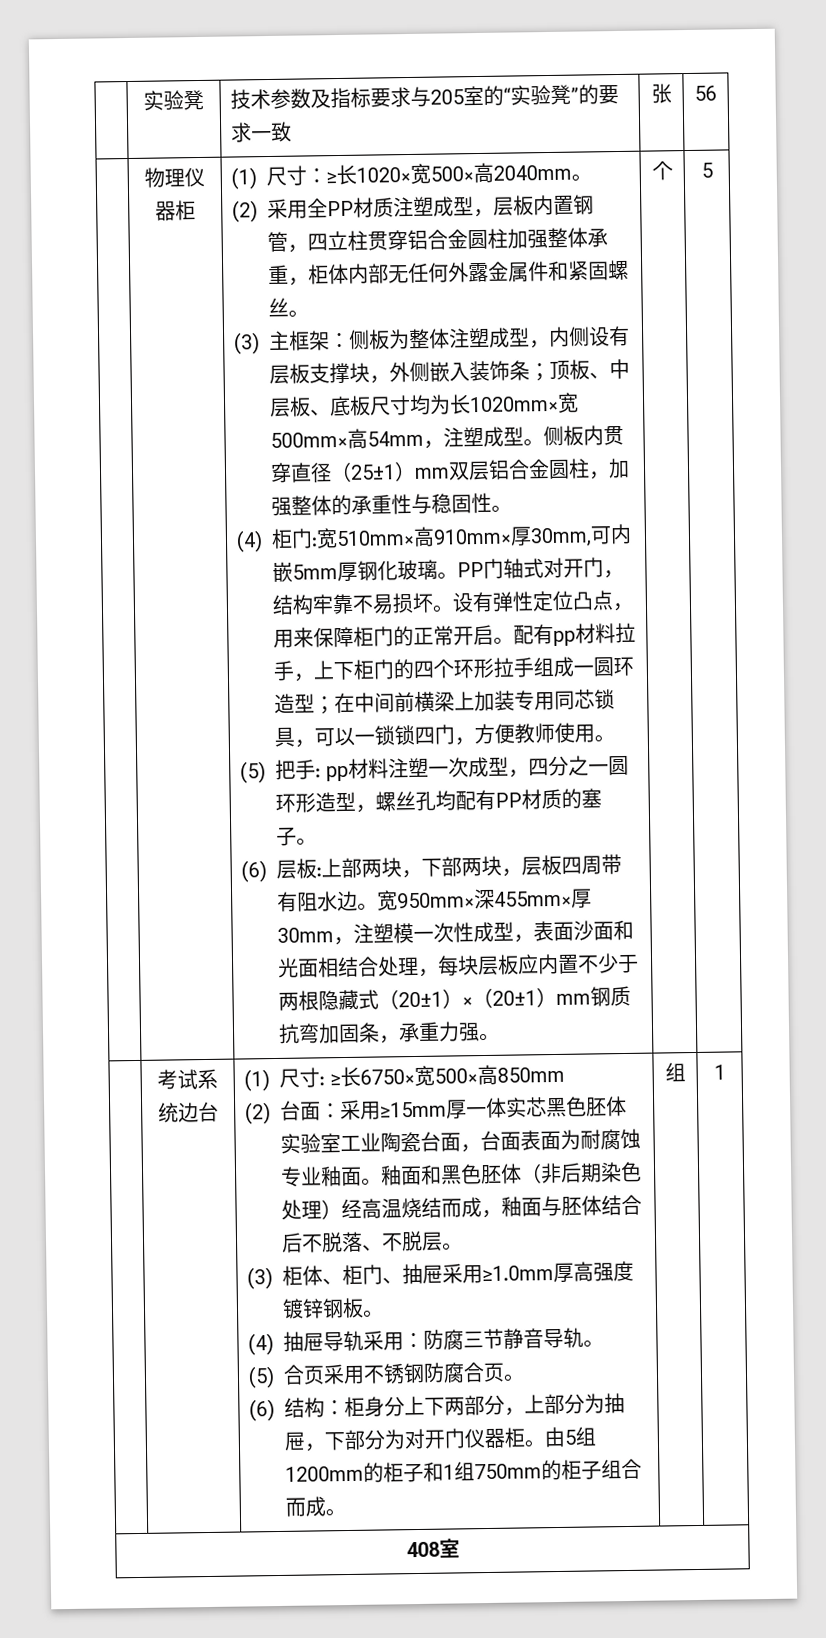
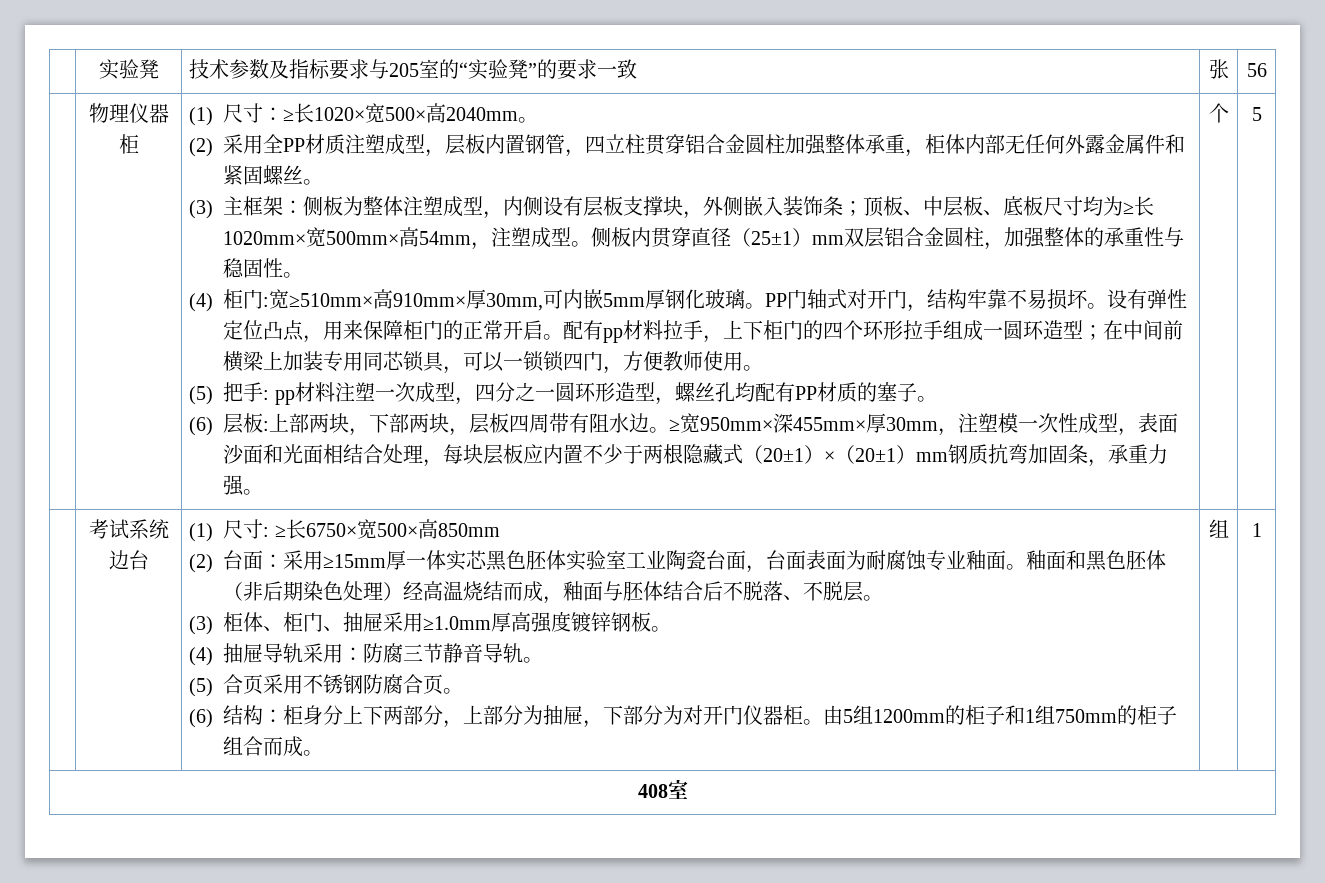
(452, 404) none -> [1123,202,1135,214] ≥
[336,529,416,547] 510mm× -> [289,293,374,307] ≥510mm×
(379, 906) none -> [669,419,681,431] ≥

